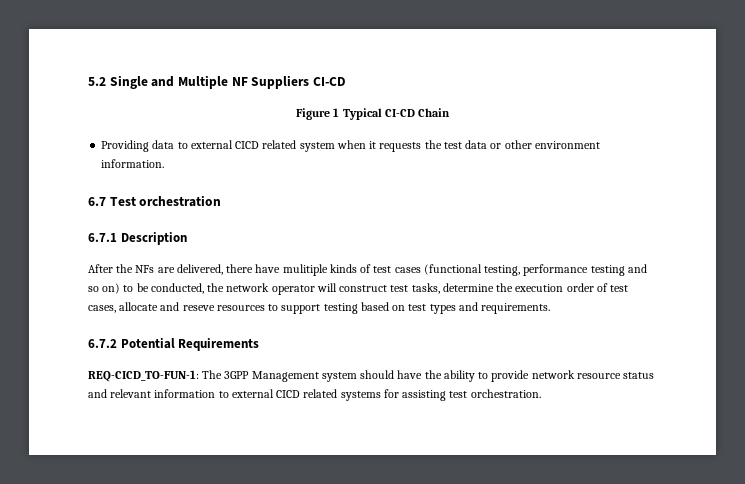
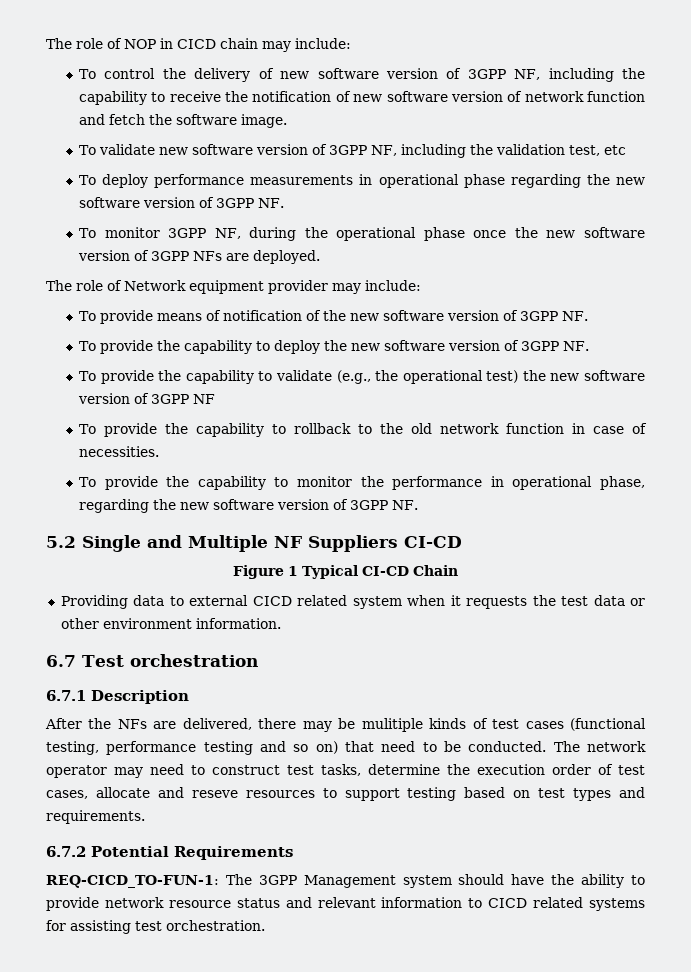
(88, 81) none -> [46,38,351,52] [79,68,646,82] [79,91,645,105] [79,114,288,128] [79,144,626,158] [79,174,645,188] [79,197,285,208] [79,227,646,241] [78,250,321,264] [46,280,421,294] [79,310,588,324] [79,340,589,354] [79,370,645,384] [78,393,216,404] [79,423,648,437] [79,446,160,457] [79,476,645,490] [79,499,419,513] The role of NOP in CICD chain may include: // To control the delivery of new software version of 3GPP NF, including the capability to receive the notification of new software version of network function and fetch the software image. // To validate new software version of 3GPP NF, including the validation test, etc // To deploy performance measurements in operational phase regarding the new software version of 3GPP NF. // To monitor 3GPP NF, during the operational phase once the new software version of 3GPP NFs are deployed. // The role of Network equipment provider may include: // To provide means of notification of the new software version of 3GPP NF. // To provide the capability to deploy the new software version of 3GPP NF. // To provide the capability to validate (e.g., the operational test) the new software version of 3GPP NF // To provide the capability to rollback to the old network function in case of necessities. // To provide the capability to monitor the performance in operational phase, regarding the new software version of 3GPP NF. //
[255,264,281,273] have -> [302,718,356,732] may be
[123,283,337,295] to be conducted, the network operator will -> [345,741,646,752] [46,764,205,778] that need to be conducted. The network operator may need to
[231,389,274,398] external -> (483, 903) none

